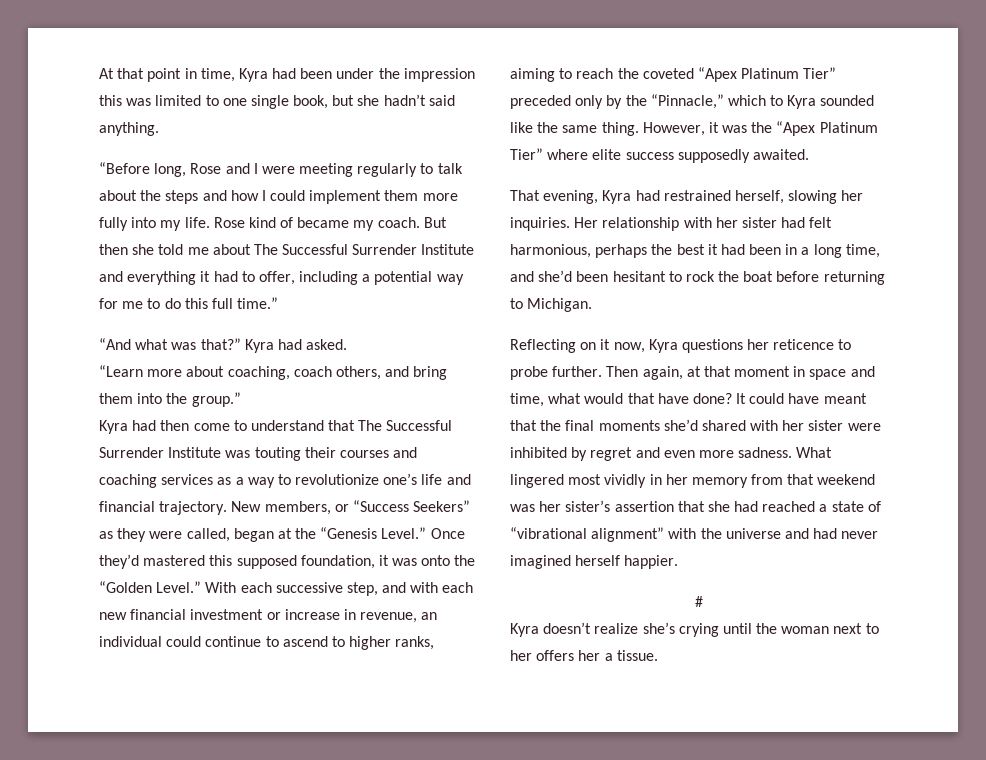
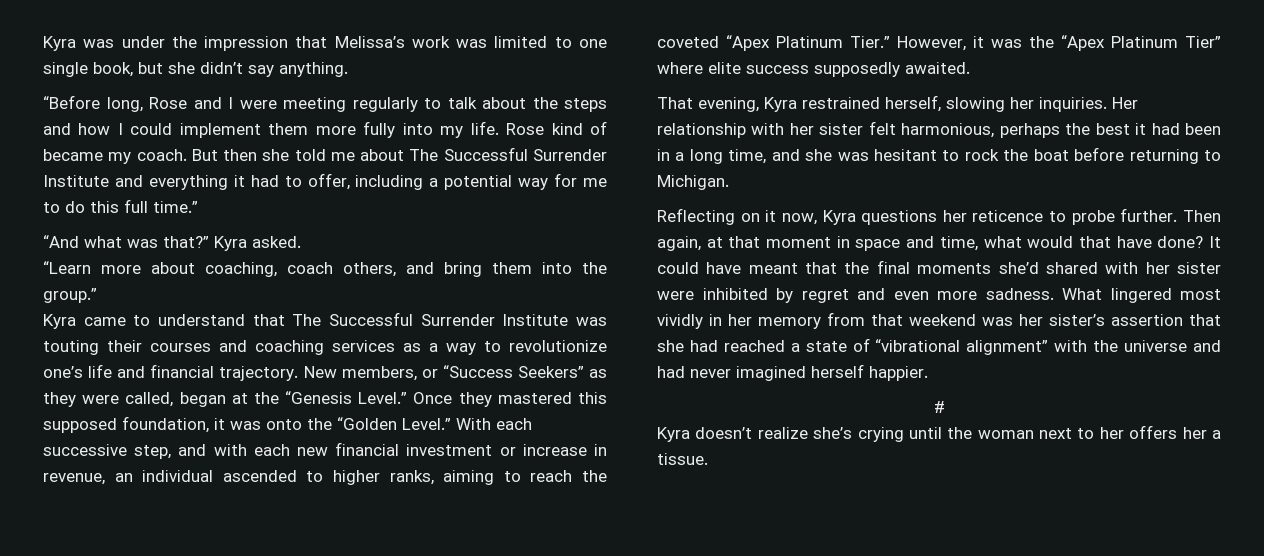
[99,68,475,82] [99,95,122,106] At that point in time, Kyra had been under the impression this -> [43,36,450,51] Kyra was under the impression that Melissa’s work
[383,94,455,106] hadn’t said -> [200,62,274,77] didn’t say
[277,339,302,350] had -> (247, 243) none
[132,420,230,431] had then come -> [83,317,126,326] came
[99,554,139,569] they’d -> [458,392,492,407] they
[166,636,328,647] could continue to ascend -> [222,470,297,482] ascended
[803,67,837,79] [510,94,875,109] [510,122,639,136] Tier” preceded only by the “Pinnacle,” which to Kyra sounded like the same thing. -> [850,36,890,48] Tier.”
[635,190,660,201] had -> (797, 104) none
[781,217,806,228] had -> (864, 129) none
[538,270,609,282] she’d been -> [805,149,869,161] she was

